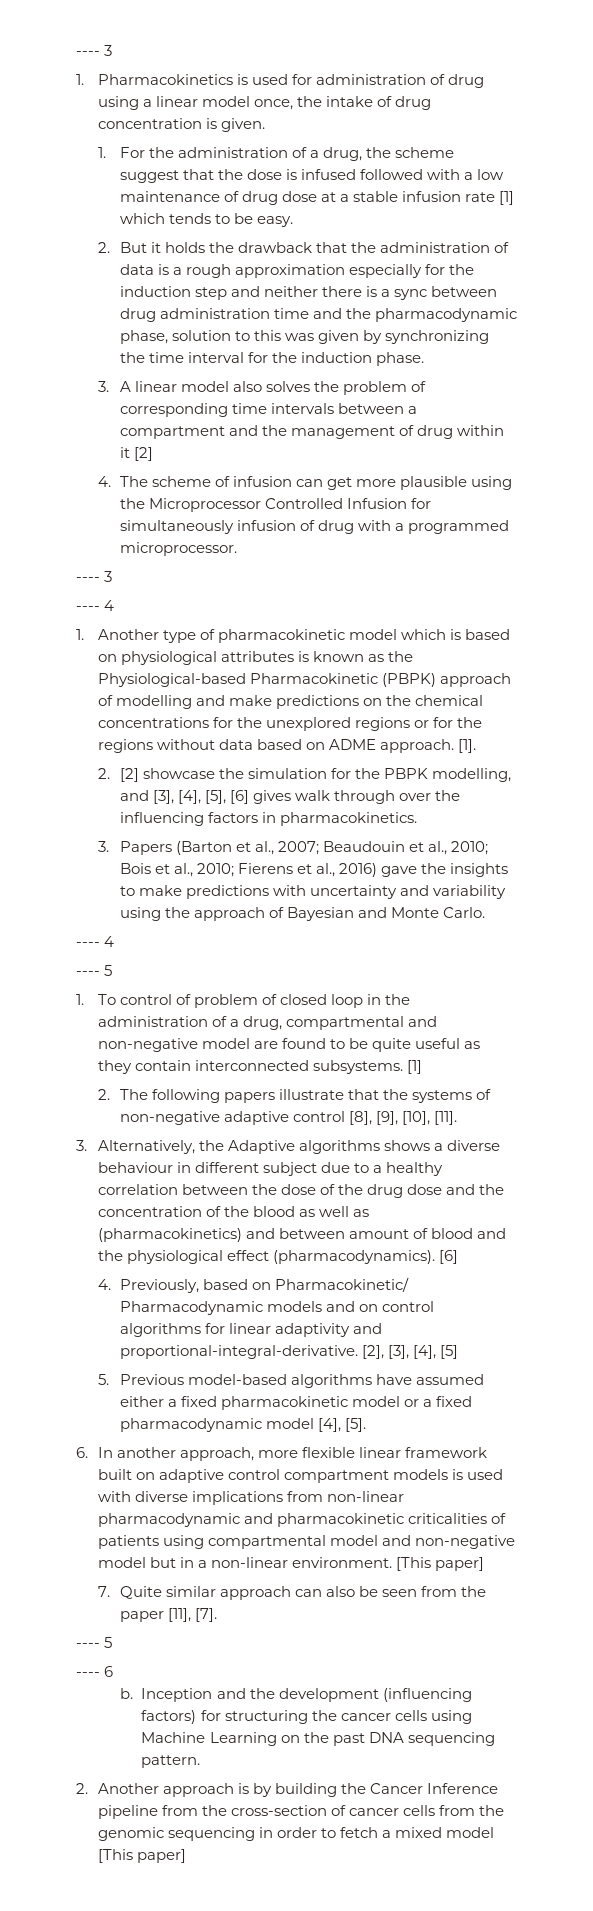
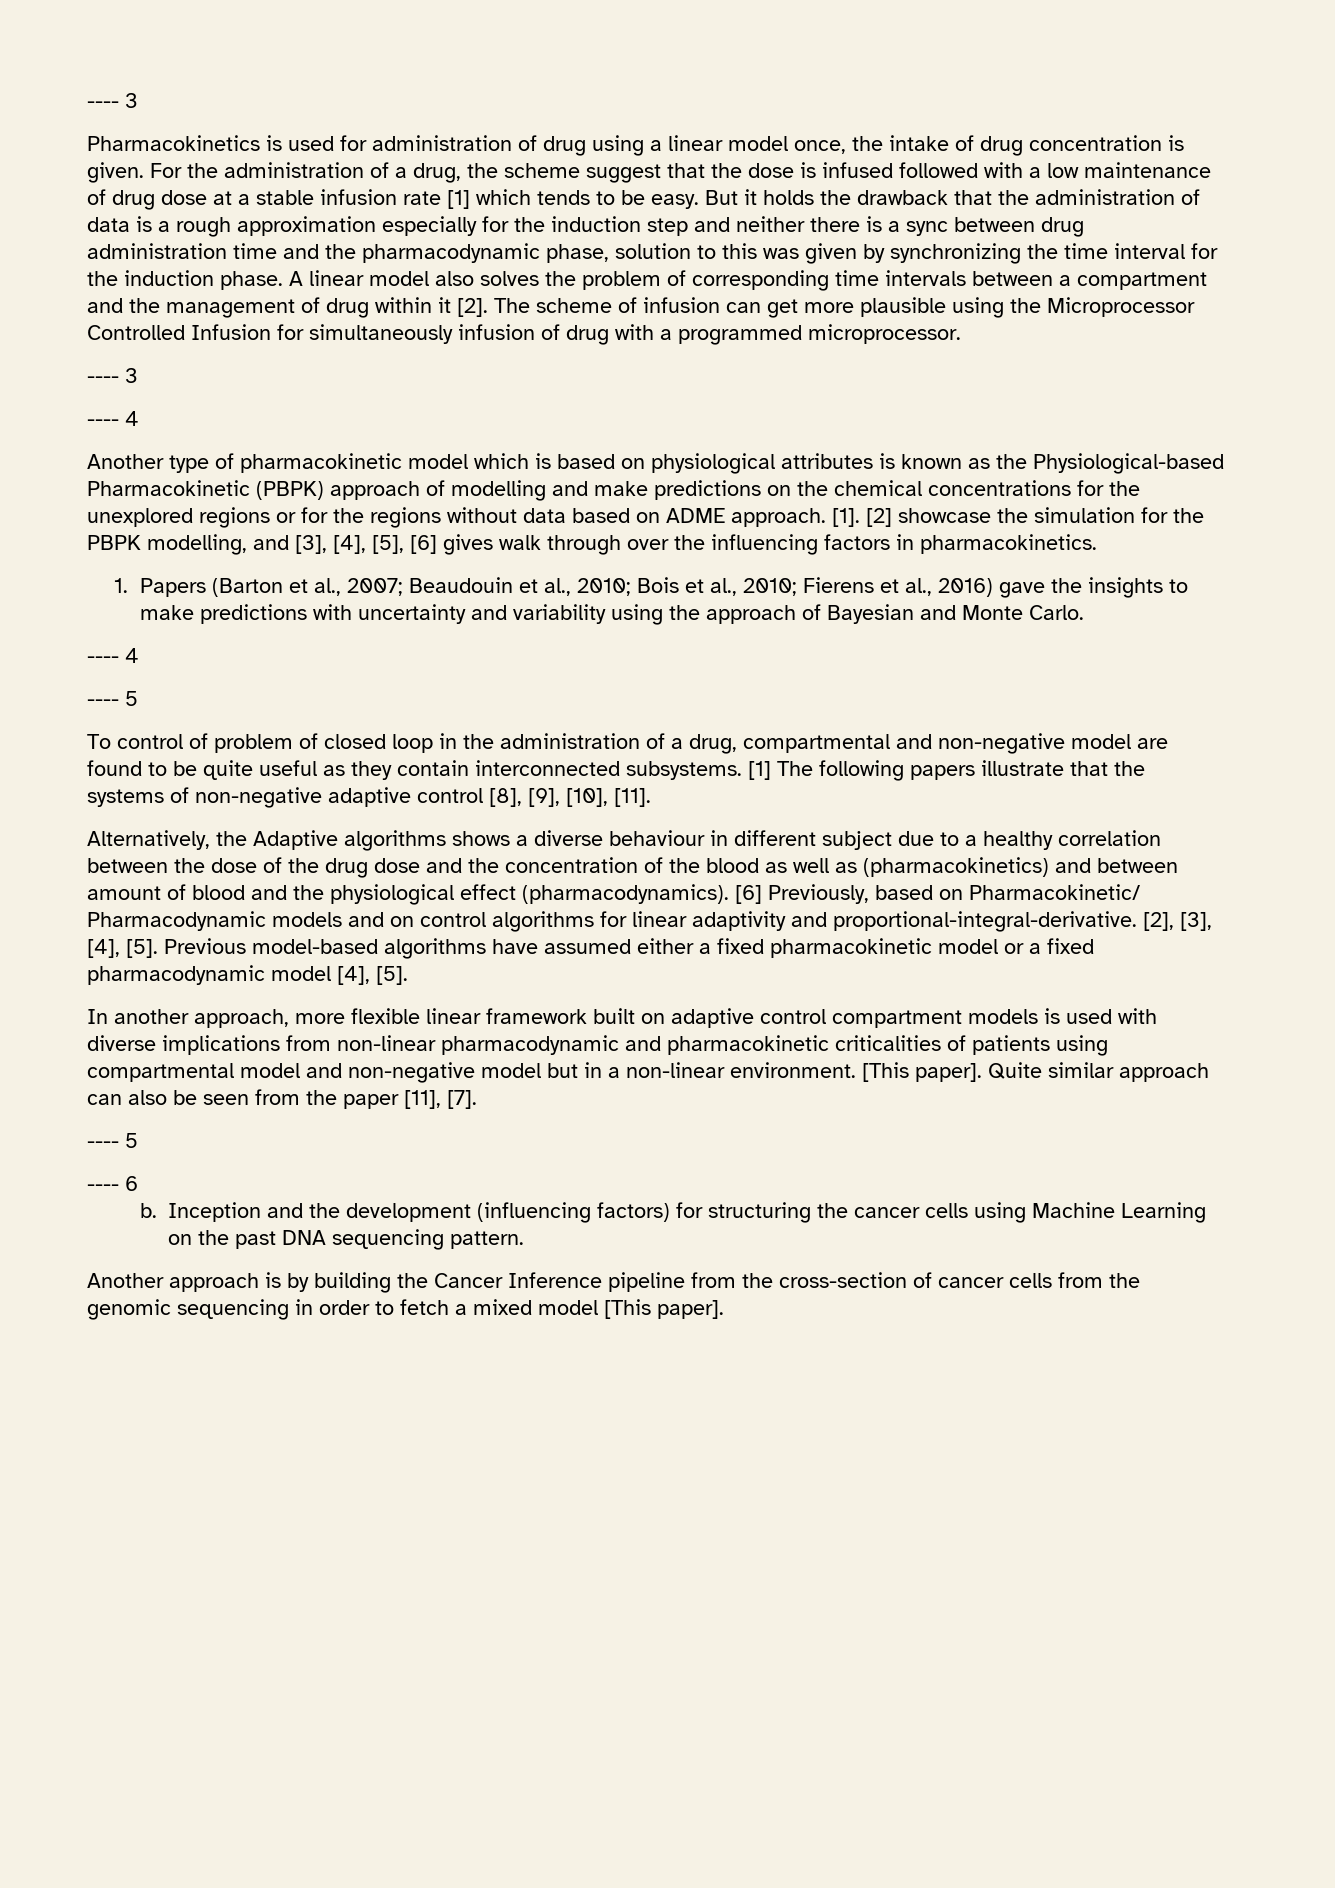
[76,45,113,56] [76,74,84,85] ---- 3 // 1. -> [87,93,138,108] ---- 3 //
[97,147,106,158] // 1. -> (144, 172) none
[97,242,110,253] // 2. -> (699, 201) none
[97,381,109,392] // 3. -> (283, 280) none
[133,447,153,461] [97,476,111,487] [2] // 4. -> [457,298,488,317] [2].
[76,629,84,640] 1. -> (139, 418) none
[97,768,110,779] // 2. -> (860, 517) none
[97,841,109,852] 3. -> [113,578,128,593] 1.
[76,994,84,1005] 1. -> (138, 698) none
[97,1089,110,1100] // 2. -> (771, 770) none
[76,1140,87,1151] 3. -> (651, 797) none
[97,1279,111,1290] // 4. -> (762, 894) none
[439,1345,458,1359] [97,1374,109,1385] [5] // 5. -> [126,939,158,958] [5].
[76,1447,88,1458] 6. -> (408, 975) none
[435,1557,485,1571] [97,1586,110,1597] paper] // 7. -> [915,1063,982,1082] paper].
[76,1783,88,1794] 2. -> (525, 1240) none
[136,1849,186,1863] paper] -> [657,1300,724,1319] paper].

